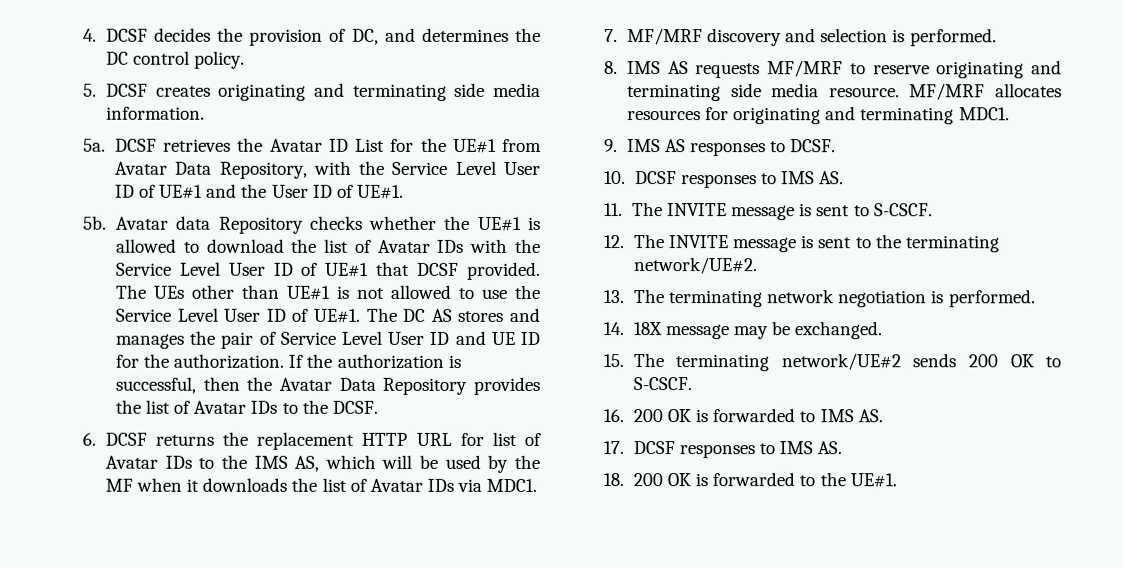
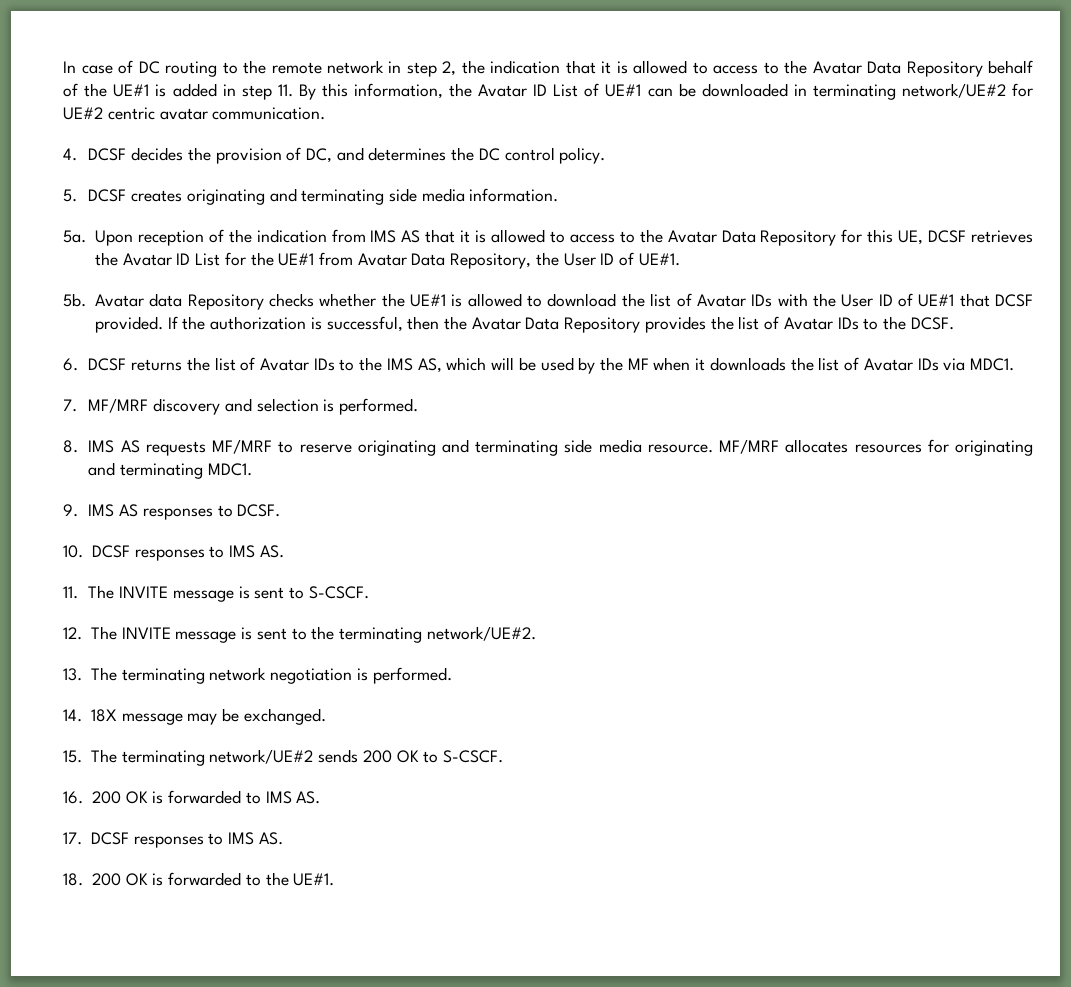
(83, 35) none -> [63,60,1033,77] [63,83,1033,100] [63,107,326,120] In case of DC routing to the remote network in step 2, the indication that it is allowed to access to the Avatar Data Repository behalf of the UE#1 is added in step 11. By this information, the Avatar ID List of UE#1 can be downloaded in terminating network/UE#2 for UE#2 centric avatar communication. //
(107, 145) none -> [94,229,924,246] Upon reception of the indication from IMS AS that it is allowed to access to the Avatar Data Repository for this UE,
[313,160,541,175] [114,183,238,199] with the Service Level User ID of UE#1 and -> (532, 261) none
[115,261,221,276] Service Level -> (836, 300) none
[114,284,541,300] [114,307,540,323] [114,330,541,349] [114,353,285,369] The UEs other than UE#1 is not allowed to use the Service Level User ID of UE#1. The DC AS stores and manages the pair of Service Level User ID and UE ID for the authorization. -> (163, 324) none
[256,431,484,450] replacement HTTP URL for -> (210, 364) none

